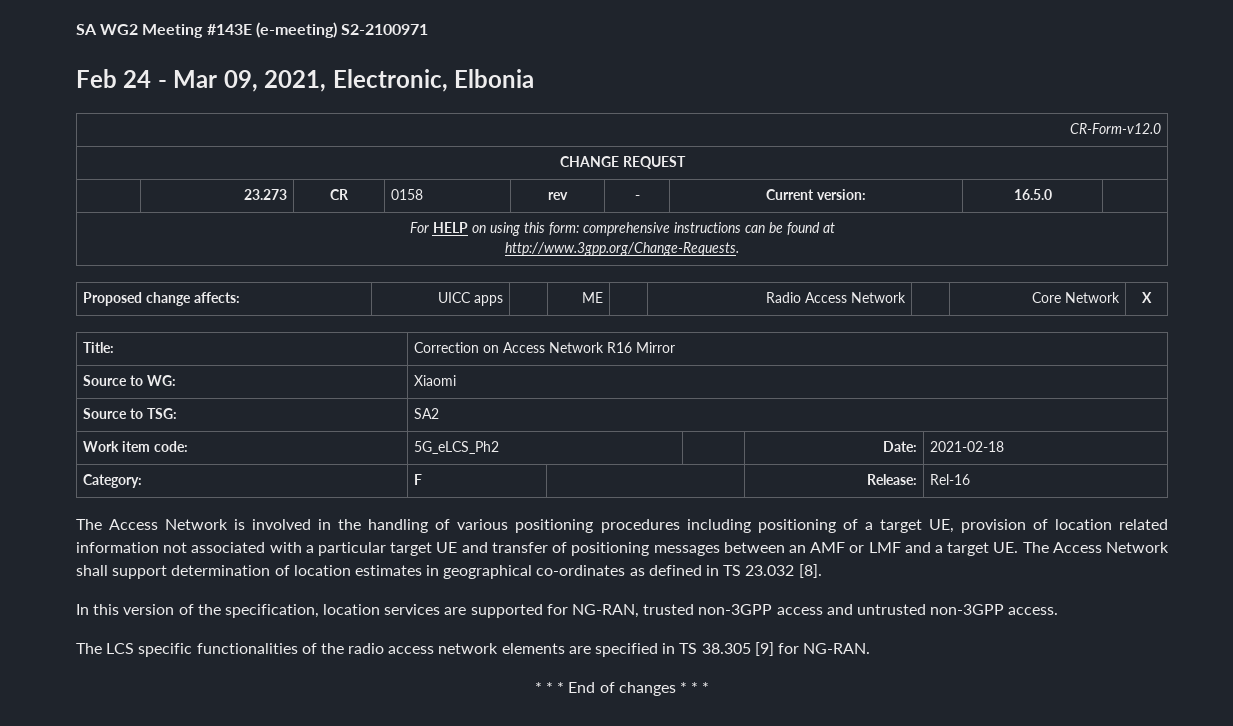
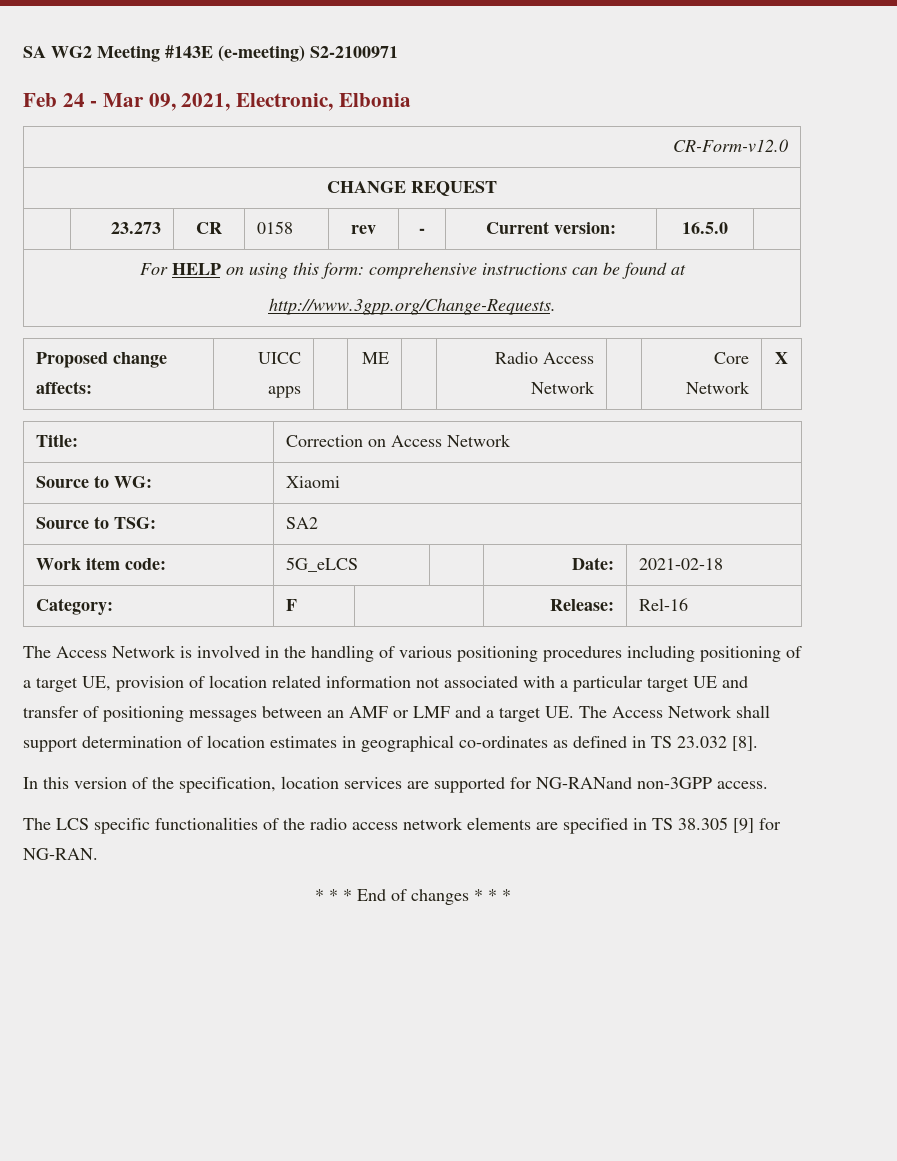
[607,342,676,353] R16 Mirror -> (511, 440) none
[414,441,500,454] 5G_eLCS_Ph2 -> [285,557,358,572] 5G_eLCS
[572,604,926,618] NG-RAN, trusted non-3GPP access and untrusted -> [536,777,632,789] NG-RANand

